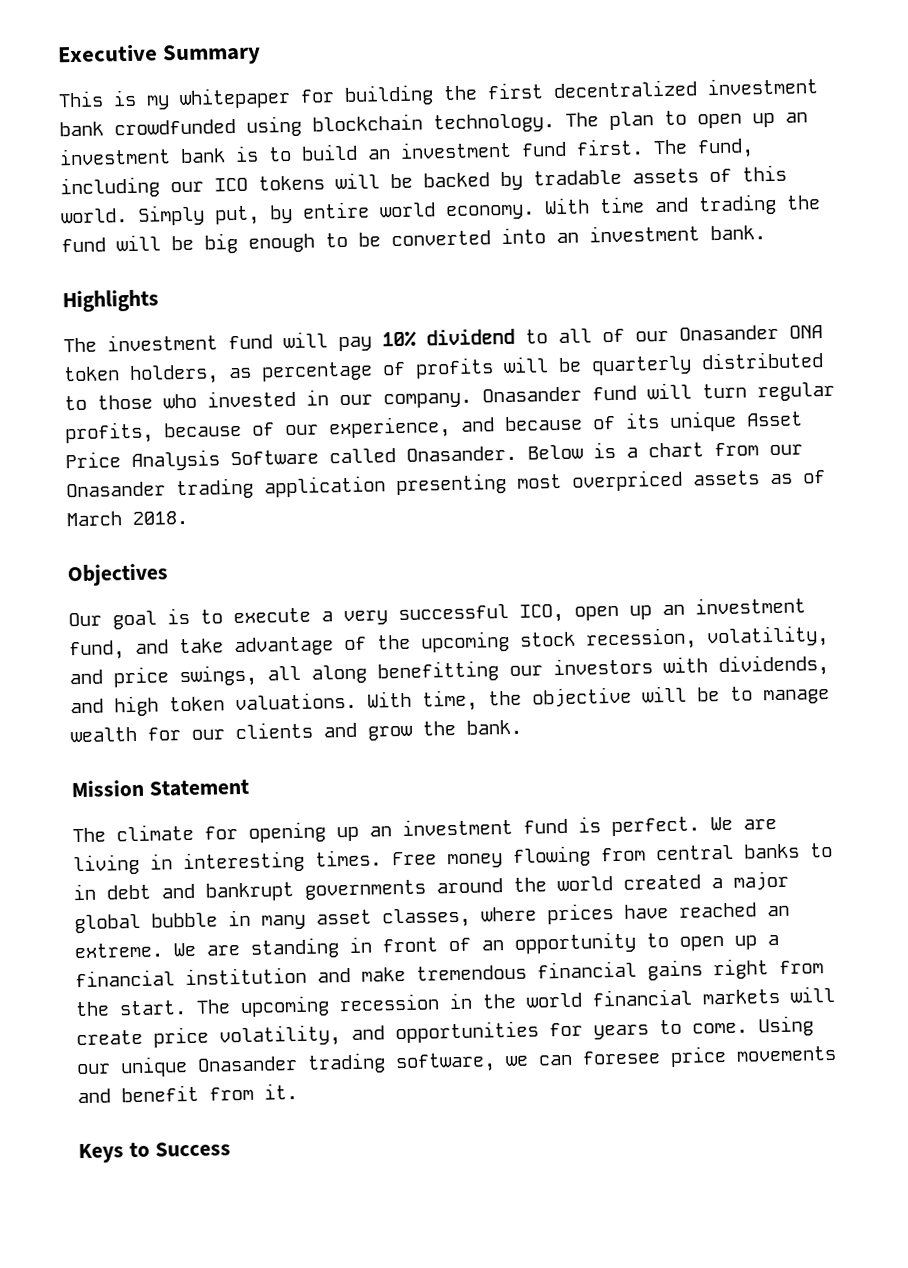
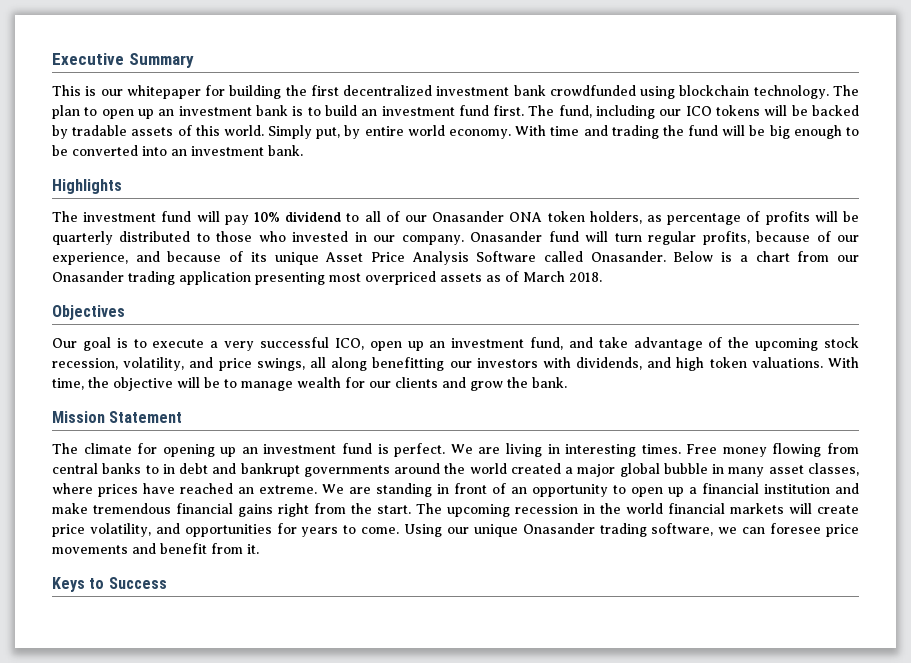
[146,95,170,110] my -> [100,89,123,96] our

